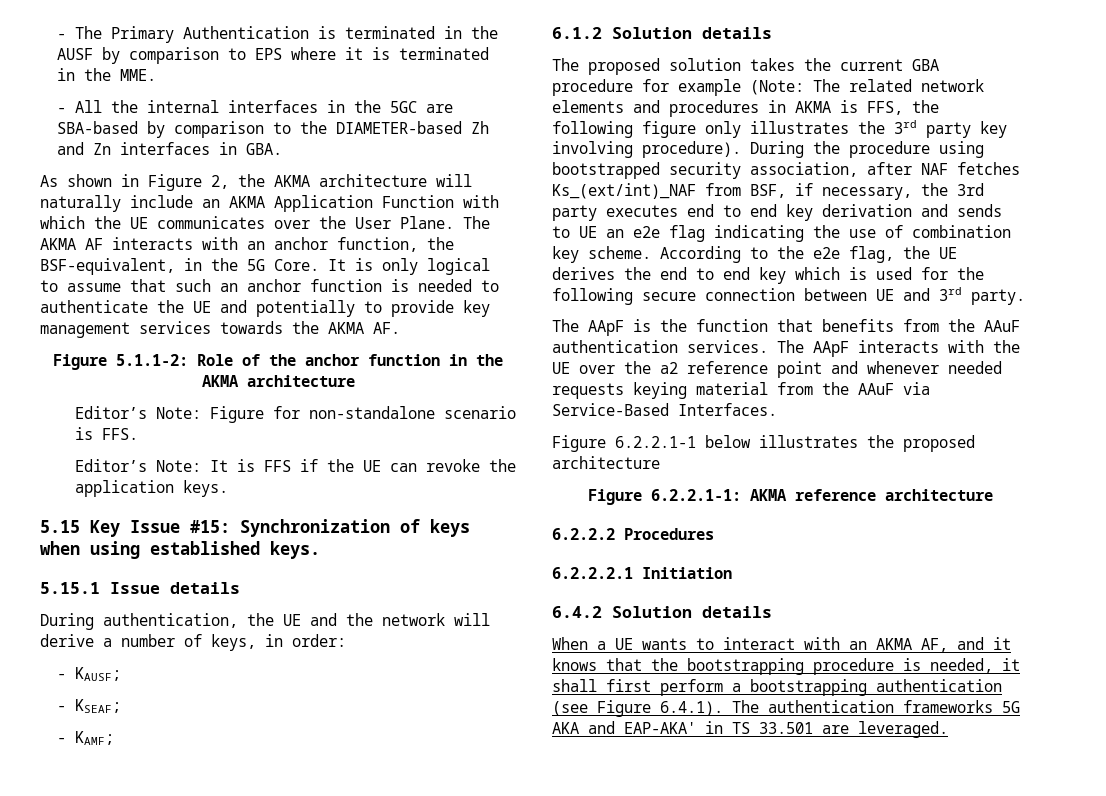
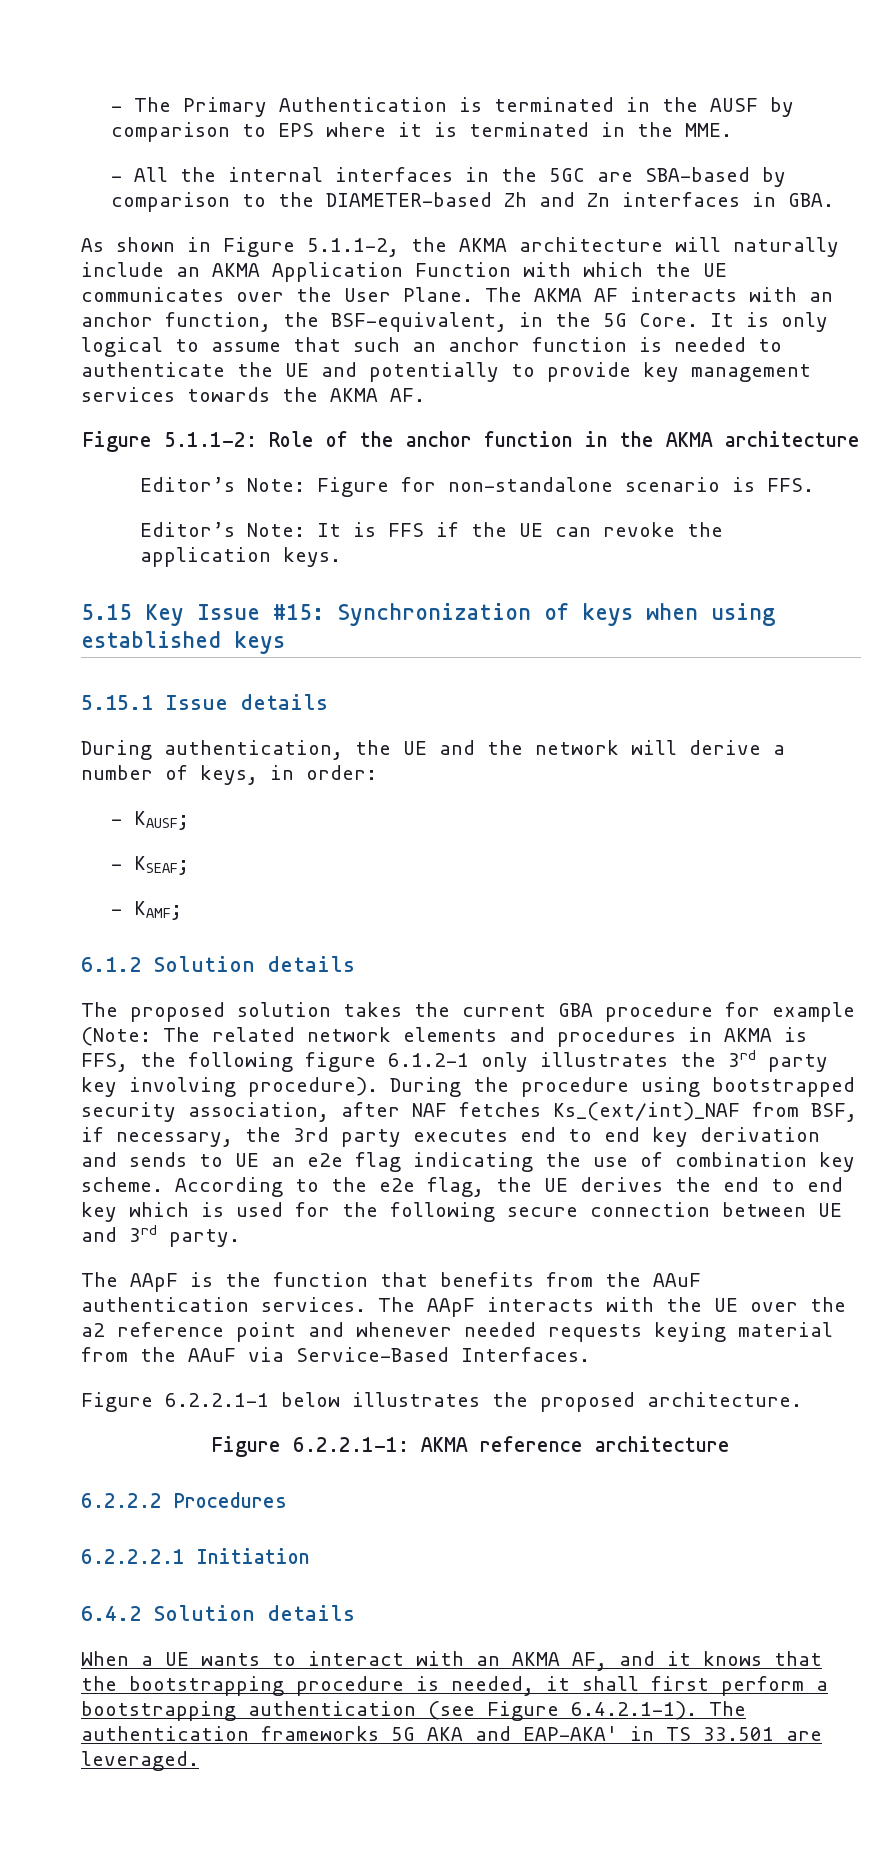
[211,175,229,189] 2, -> [307,238,399,257] 5.1.1-2,
[270,541,320,559] keys. -> [234,631,285,654] keys
(696, 129) none -> [388,1053,469,1067] 6.1.2-1
[552,456,660,469] architecture -> [647,1392,802,1407] architecture.
[660,701,723,716] 6.4.1). -> [571,1701,697,1720] 6.4.2.1-1).

